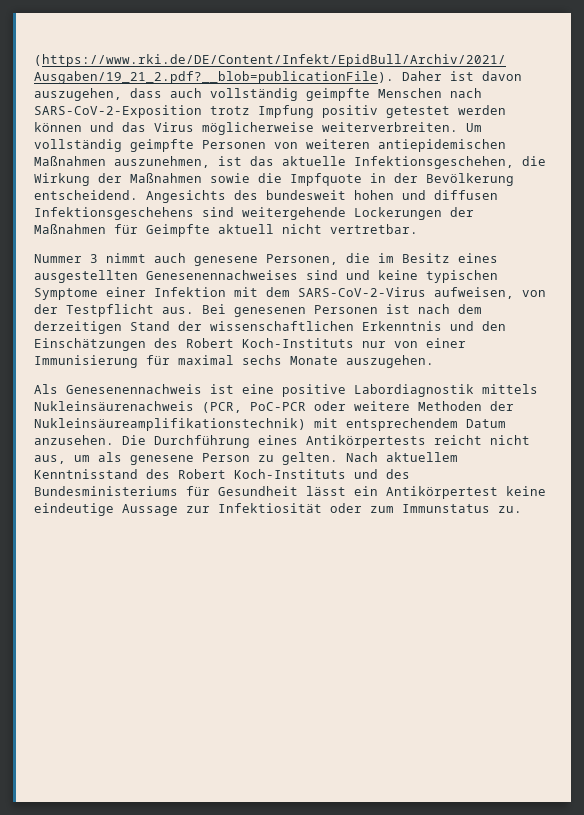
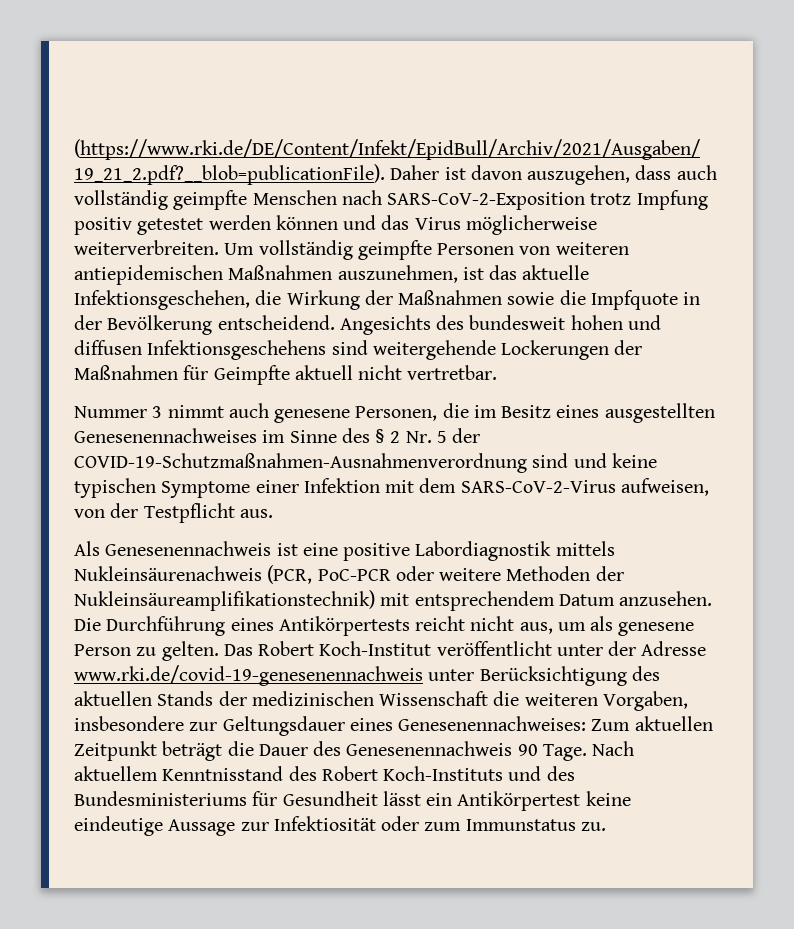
(298, 275) none -> [262,428,481,443] [74,453,527,473] im Sinne des § 2 Nr. 5 der COVID-19-Schutzmaßnahmen-Ausnahmenverordnung
[202,304,482,317] [34,321,506,334] [34,338,466,351] [34,355,434,368] Bei genesenen Personen ist nach dem derzeitigen Stand der wissenschaftlichen Erkenntnis und den Einschätzungen des Robert Koch-Instituts nur von einer Immunisierung für maximal sechs Monate auszugehen. -> (273, 513) none
(338, 458) none -> [223,641,707,656] [74,665,660,686] [74,691,688,711] [74,716,713,736] [74,741,587,761] Das Robert Koch-Institut veröffentlicht unter der Adresse www.rki.de/covid-19-genesenennachweis unter Berücksichtigung des aktuellen Stands der medizinischen Wissenschaft die weiteren Vorgaben, insbesondere zur Geltungsdauer eines Genesenennachweises: Zum aktuellen Zeitpunkt beträgt die Dauer des Genesenennachweis 90 Tage.

